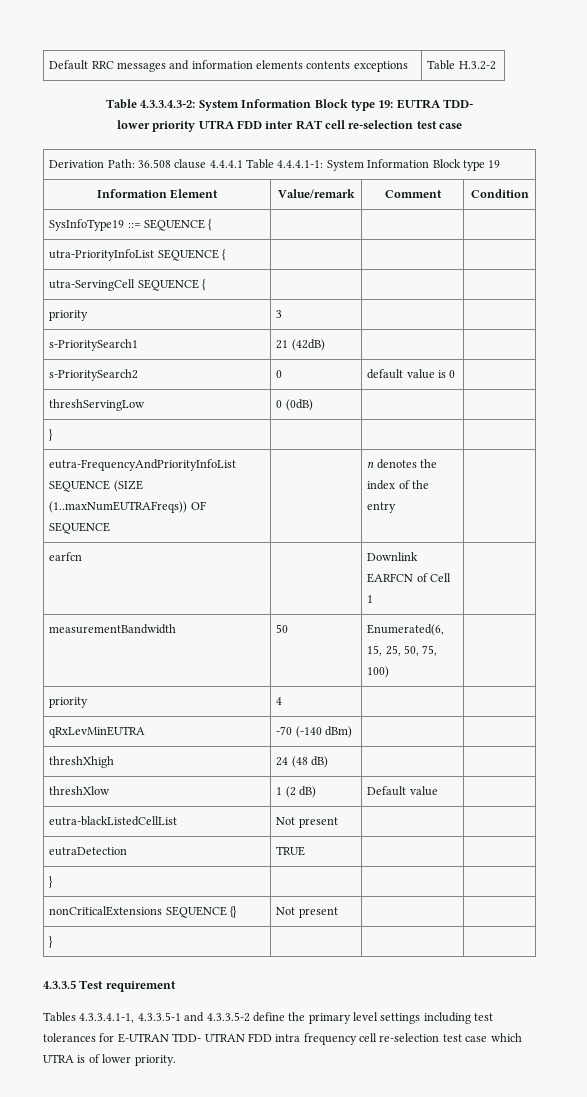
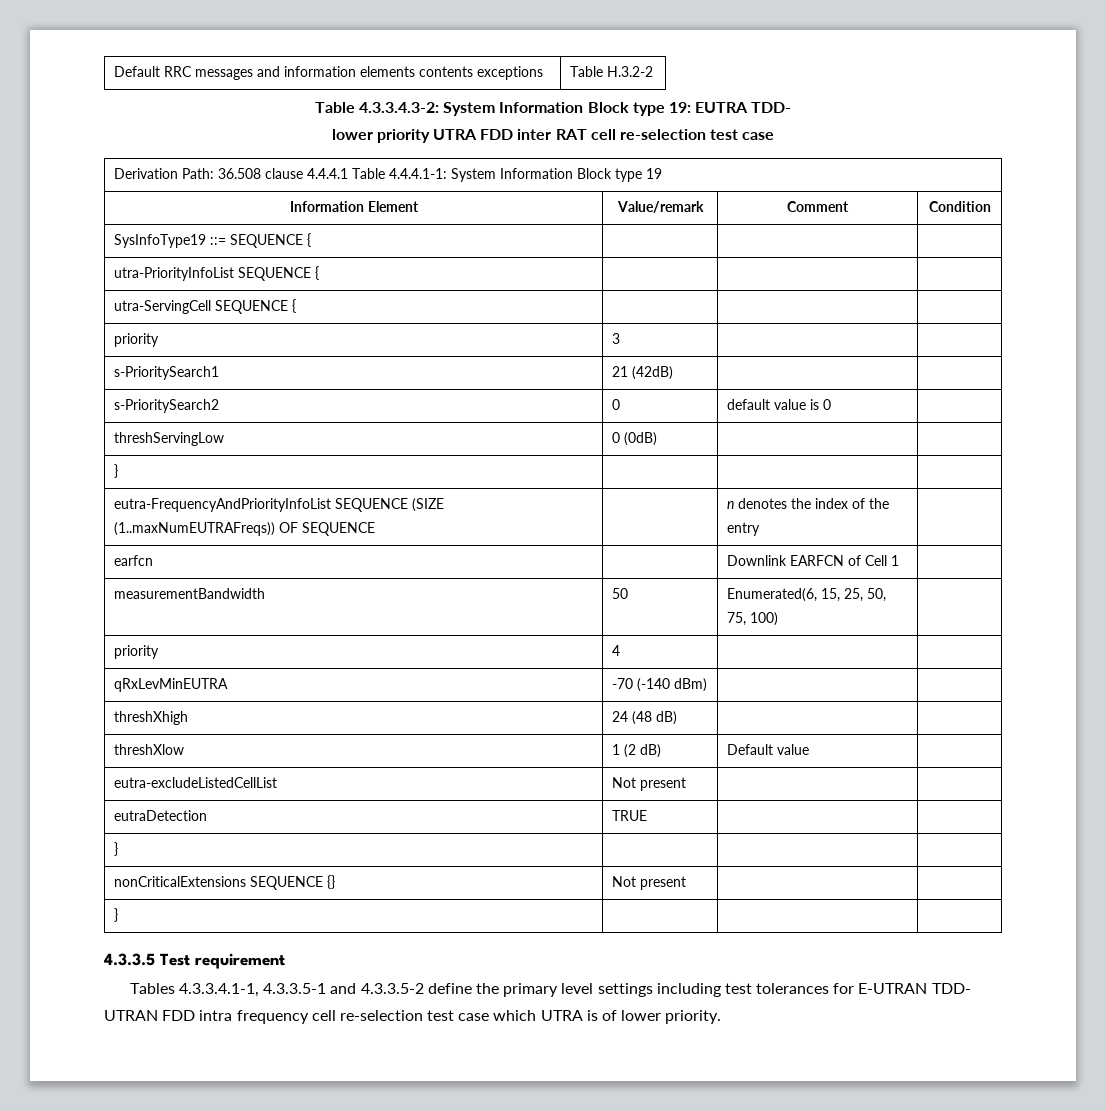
[49,816,178,826] eutra-blackListedCellList -> [114,777,278,788] eutra-excludeListedCellList

